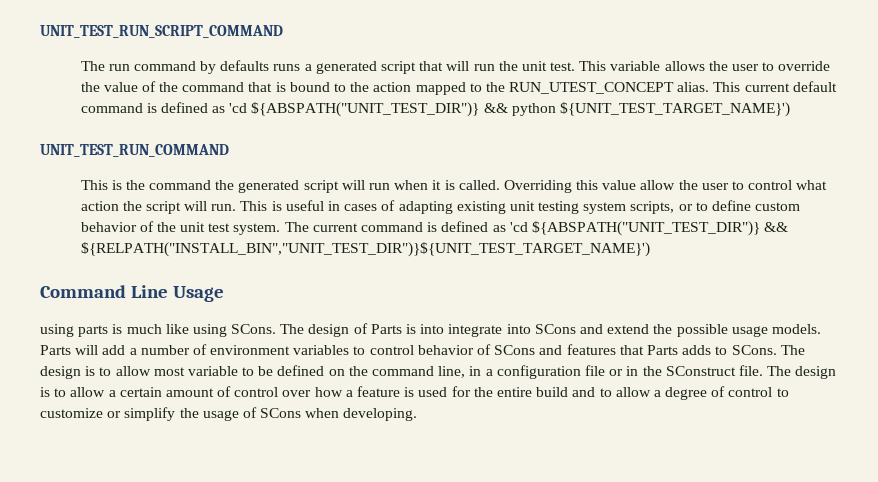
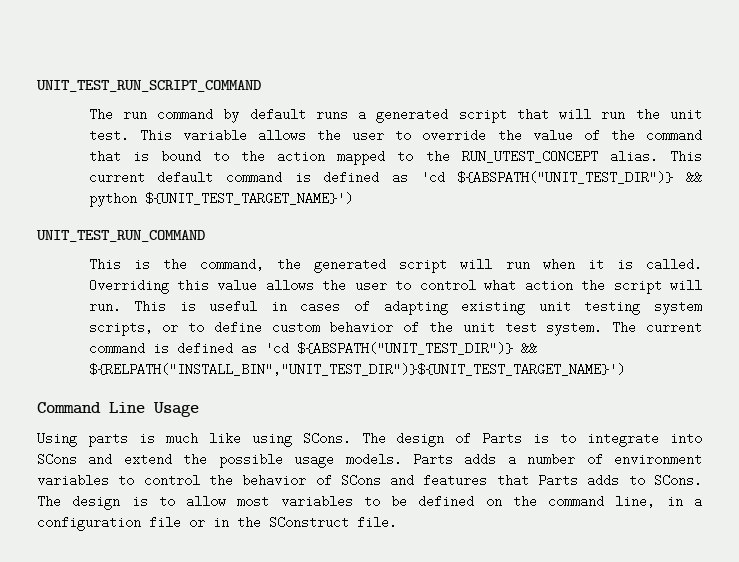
[220,60,270,71] defaults -> [249,108,306,121] default
[149,180,212,190] command -> [199,258,264,271] command,
[640,180,676,190] allow -> [265,279,314,292] allows
[40,324,74,337] using -> [37,432,77,447] Using
[420,324,445,334] into -> [560,434,577,443] to
[75,345,126,355] will add -> [464,453,497,466] adds
(414, 350) none -> [208,474,233,487] the
[187,366,238,376] variable -> [280,495,353,508] variables
[767,366,837,379] [40,386,789,400] [40,407,418,421] The design is to allow a certain amount of control over how a feature is used for the entire build and to allow a degree of control to customize or simplify the usage of SCons when developing. -> (397, 522) none

